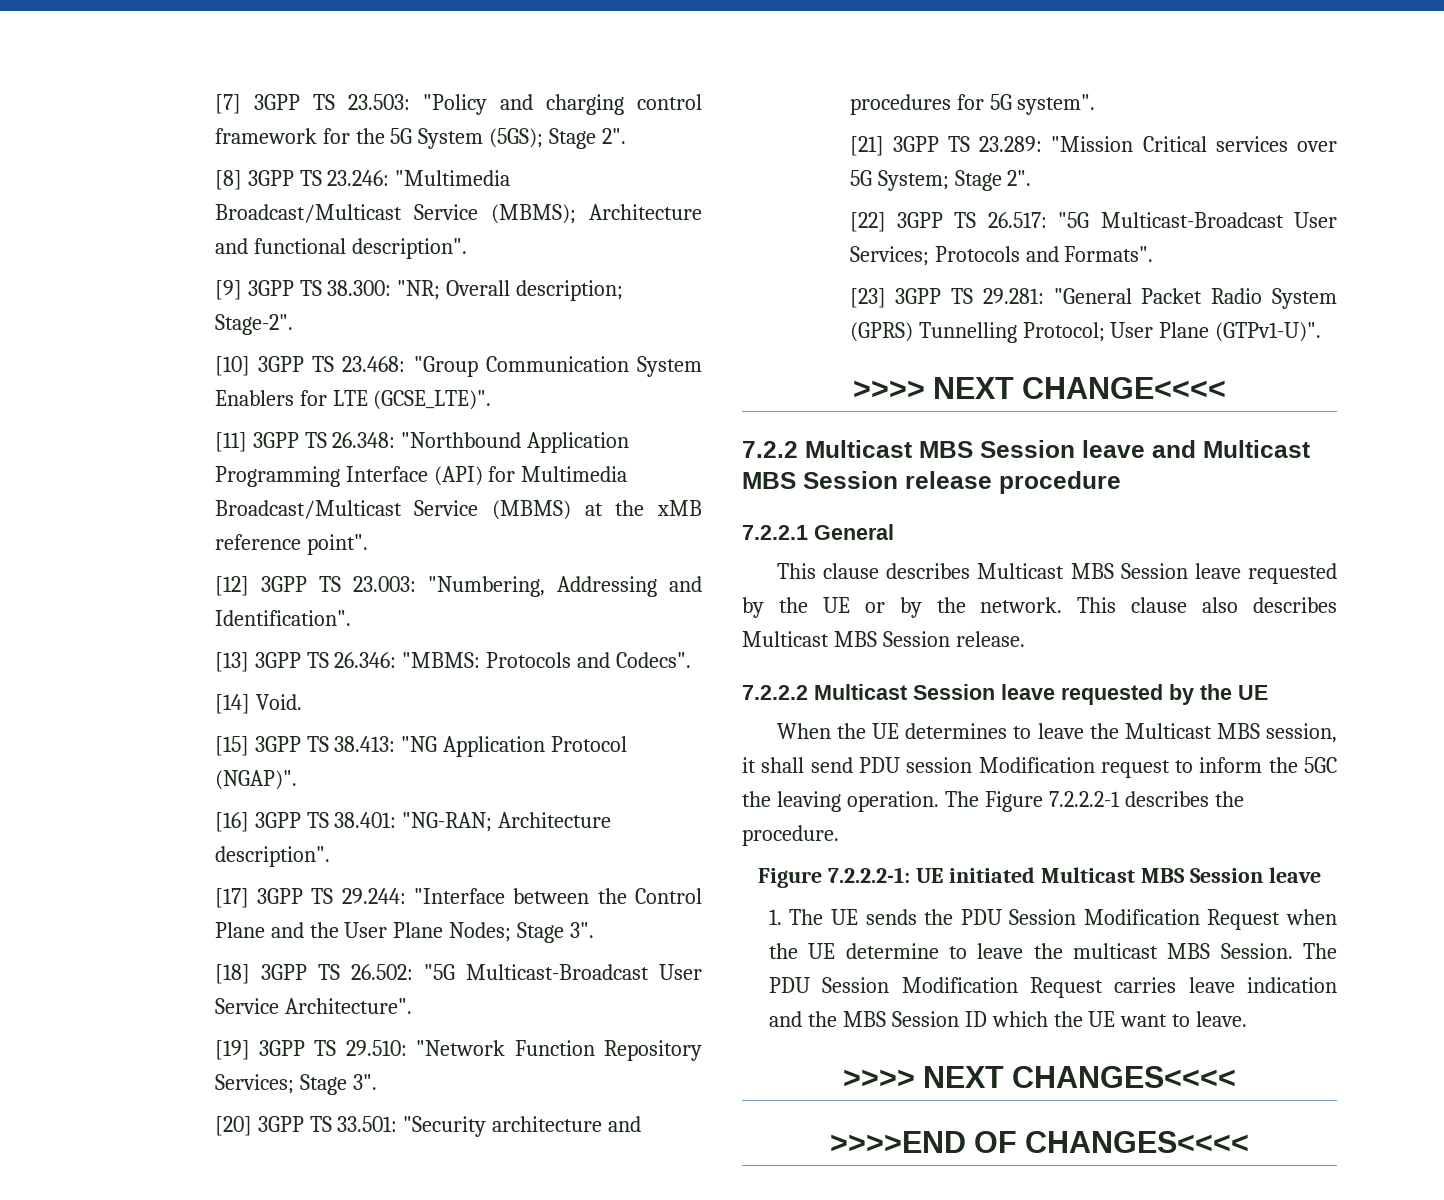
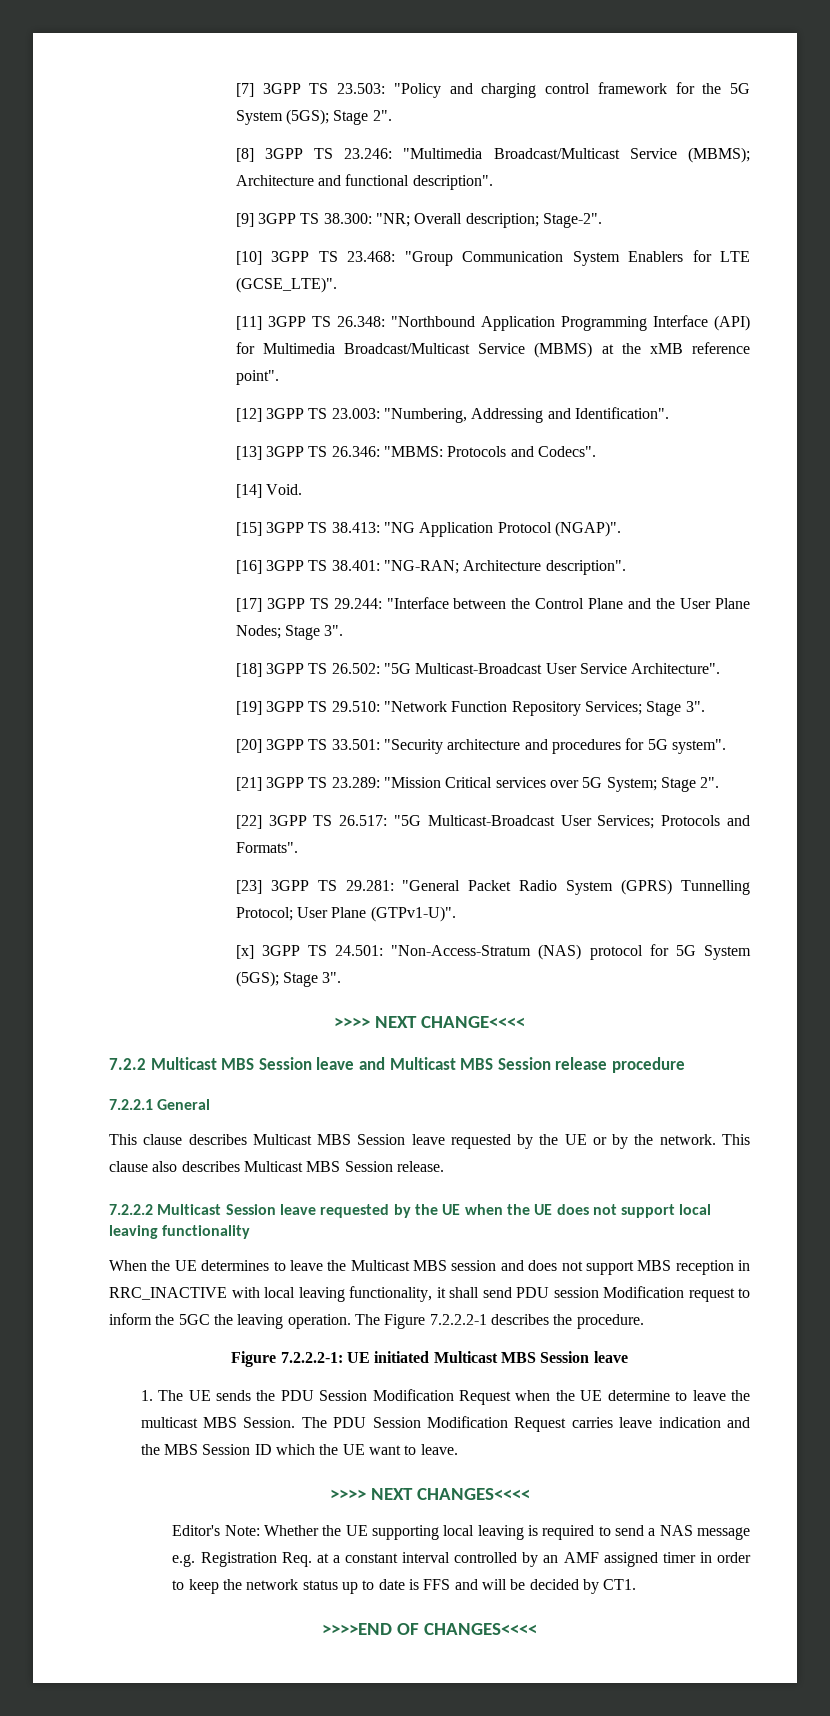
(1322, 332) none -> [235,944,751,960] [235,971,342,987] // [x] 3GPP TS 24.501: "Non-Access-Stratum (NAS) protocol for 5G System (5GS); Stage 3".
(1268, 692) none -> [464,1204,712,1218] [109,1225,251,1239] when the UE does not support local leaving functionality
[1266,723,1337,743] session, -> [451,1260,750,1275] [109,1286,432,1302] session and does not support MBS reception in RRC_INACTIVE with local leaving functionality,
(1237, 1077) none -> [172,1525,751,1540] [172,1552,751,1567] [172,1579,637,1594] // Editor's Note: Whether the UE supporting local leaving is required to send a NAS message e.g. Registration Req. at a constant interval controlled by an AMF assigned timer in order to keep the network status up to date is FFS and will be decided by CT1.

